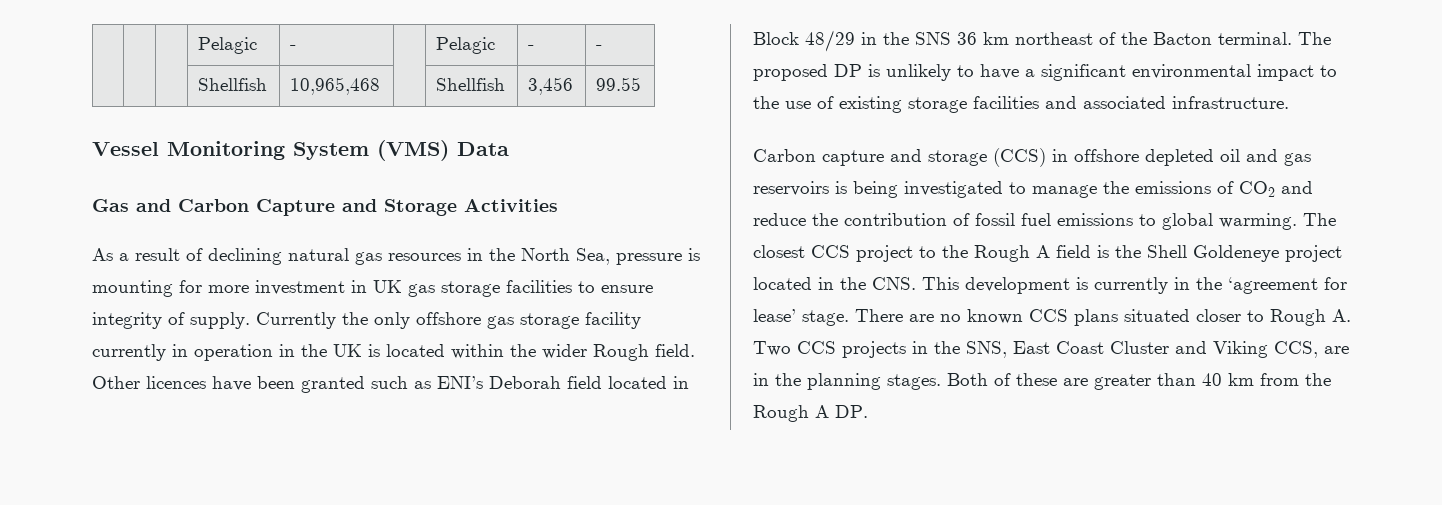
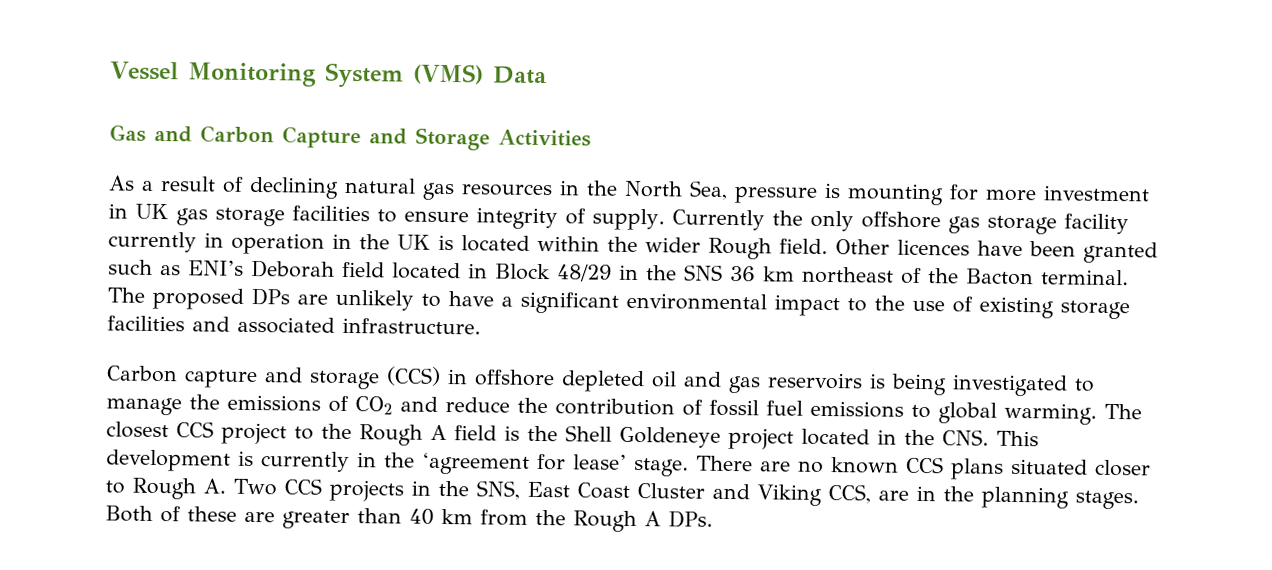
[198,37,258,54] [290,45,297,50] [436,37,496,54] [528,45,535,50] [596,45,603,50] [198,78,268,91] [290,77,381,95] [436,78,506,91] [528,77,574,95] [596,77,642,91] | | | Pelagic | - | | Pelagic | - | - // | | | Shellfish | 10,965,468 | | Shellfish | 3,456 | 99.55 // -> (110, 71) none
[834,64,880,77] DP is -> [251,287,328,306] DPs are
[835,405,868,418] DP. -> [668,510,713,528] DPs.

